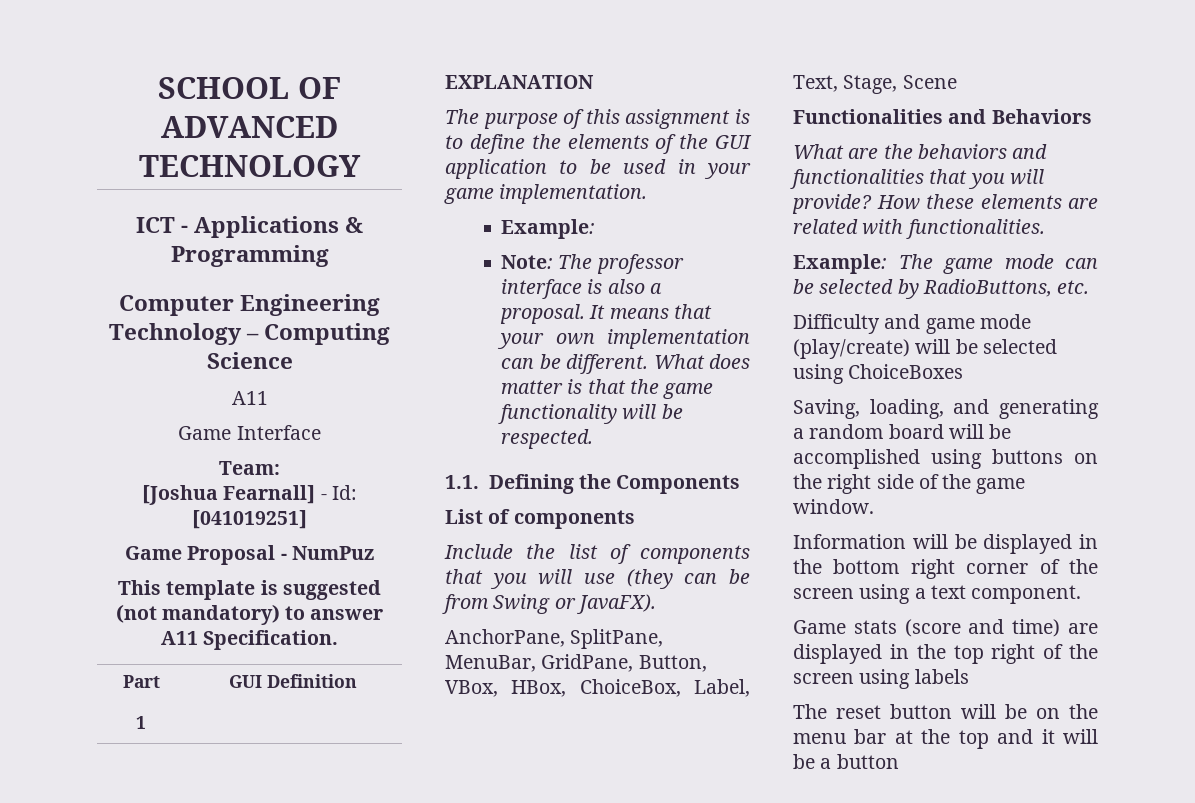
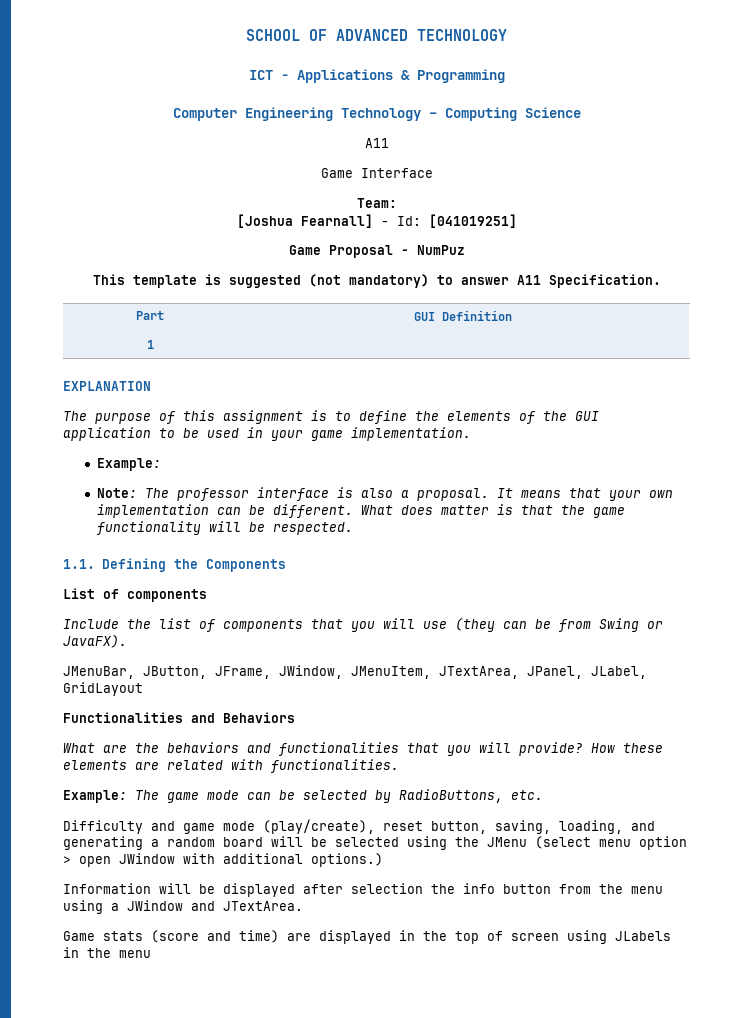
[445,629,664,649] [445,654,707,672] [445,679,750,697] [793,75,957,94] AnchorPane, SplitPane, MenuBar, GridPane, Button, VBox, HBox, ChoiceBox, Label, Text, Stage, Scene -> [63,665,647,679] [63,682,143,696] JMenuBar, JButton, JFrame, JWindow, JMenuItem, JTextArea, JPanel, JLabel, GridLayout
[793,339,1057,359] [793,364,964,384] [793,399,860,419] (play/create) will be selected using ChoiceBoxes // Saving, -> [263,819,551,834] (play/create), reset button, saving,
[793,449,1098,469] [793,474,1026,494] [793,499,874,514] [793,534,1098,554] [793,559,1098,579] [793,584,1082,604] accomplished using buttons on the right side of the game window. // Information will be displayed in the bottom right corner of the screen using a text component. -> [335,836,687,850] [63,853,383,867] [63,883,663,897] [63,900,303,914] selected using the JMenu (select menu option > open JWindow with additional options.) // Information will be displayed after selection the info button from the menu using a JWindow and JTextArea.
[991,644,1098,664] [793,669,969,689] [793,704,1098,719] [793,729,1098,749] [793,754,899,769] right of the screen using labels // The reset button will be on the menu bar at the top and it will be a button -> [487,930,671,944] [63,947,151,958] of screen using JLabels in the menu

